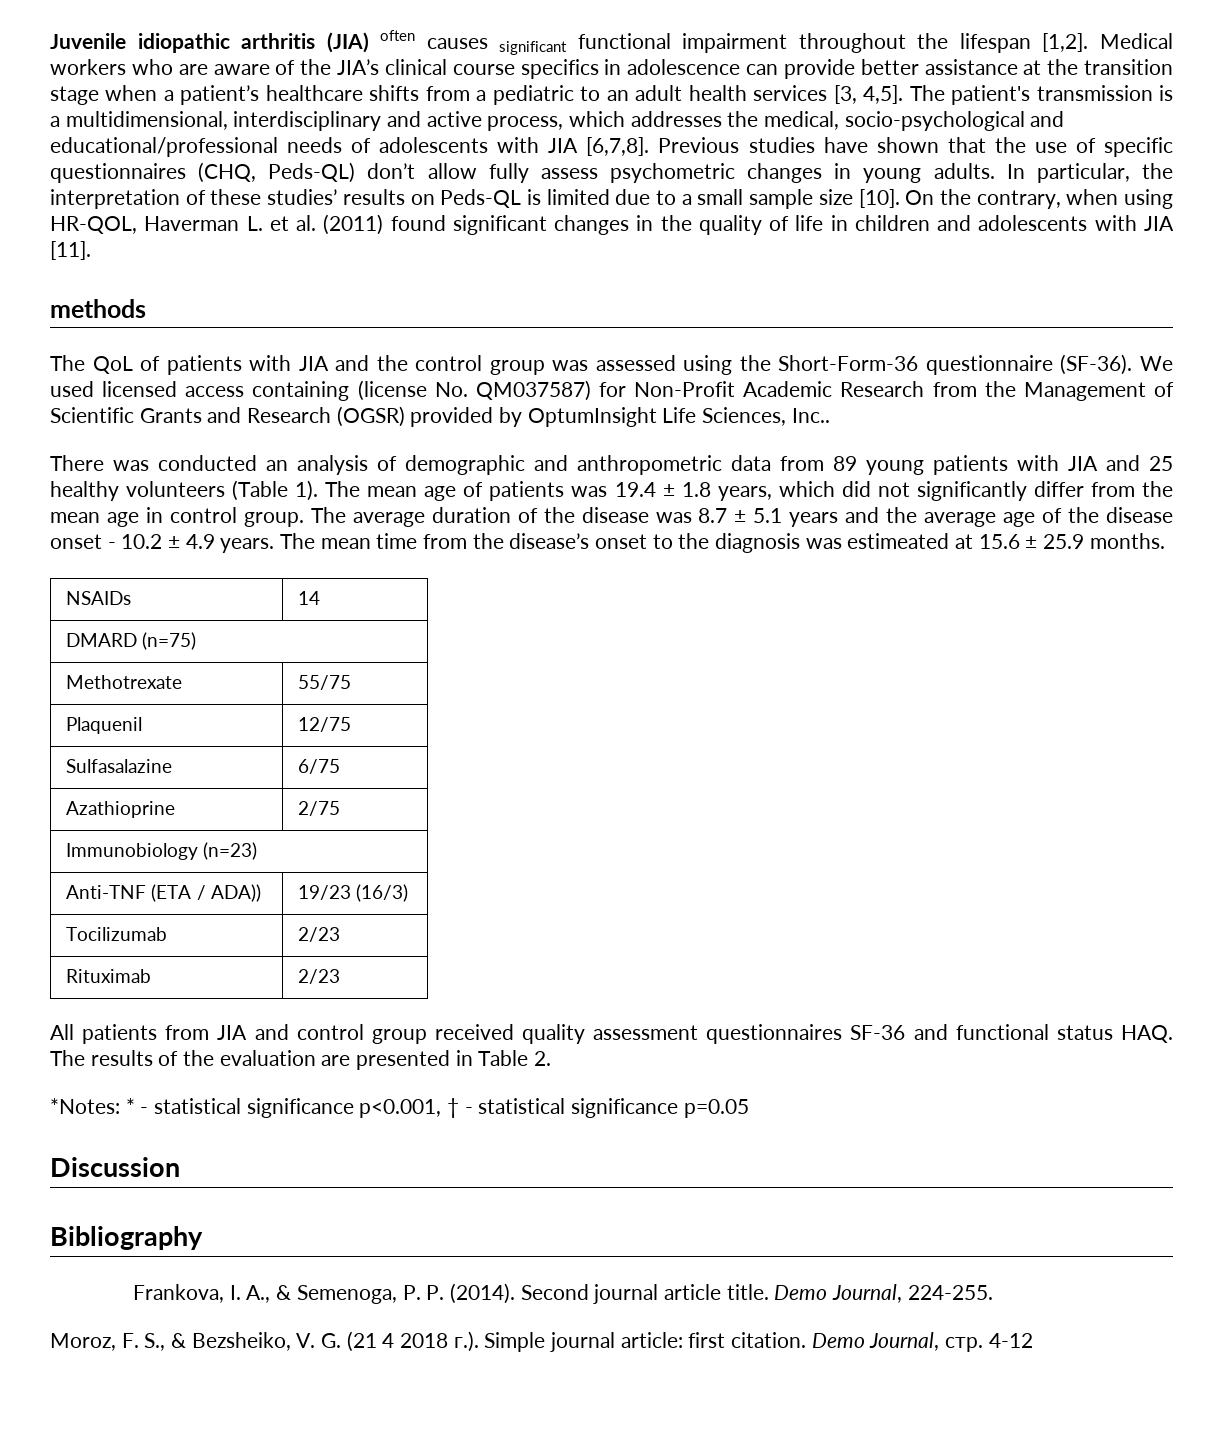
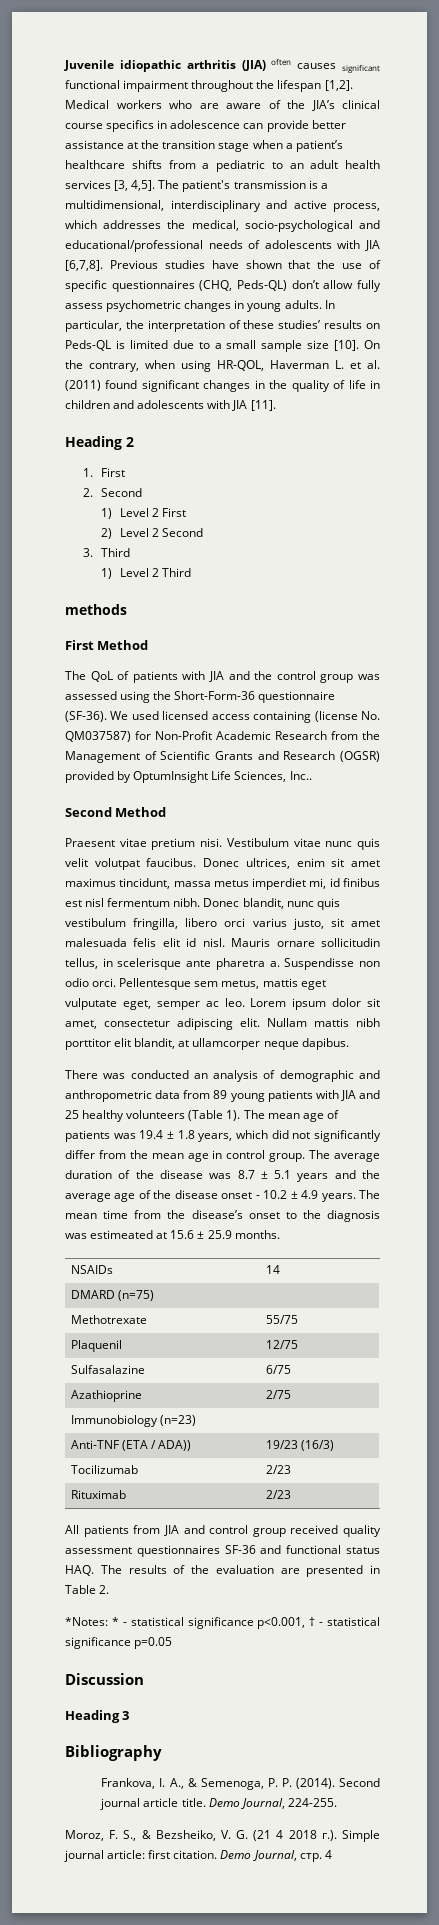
(91, 250) none -> [65,436,134,450] [83,468,126,477] [83,488,143,497] [101,508,186,519] [101,528,203,539] [83,548,131,557] [101,568,191,579] // Heading 2 // 1. First // 2. Second // 1) Level 2 First // 2) Level 2 Second // 3. Third // 1) Level 2 Third
(146, 308) none -> [65,640,149,650] // First Method
(830, 415) none -> [65,807,167,817] [65,838,381,850] [65,858,380,870] [65,878,380,890] [65,898,340,910] [65,918,380,930] [65,938,380,947] [65,958,381,970] [65,978,326,990] [65,998,380,1010] [65,1018,380,1030] [65,1038,349,1050] // Second Method // Praesent vitae pretium nisi. Vestibulum vitae nunc quis velit volutpat faucibus. Donec ultrices, enim sit amet maximus tincidunt, massa metus imperdiet mi, id finibus est nisl fermentum nibh. Donec blandit, nunc quis vestibulum fringilla, libero orci varius justo, sit amet malesuada felis elit id nisl. Mauris ornare sollicitudin tellus, in scelerisque ante pharetra a. Suspendisse non odio orci. Pellentesque sem metus, mattis eget vulputate eget, semper ac leo. Lorem ipsum dolor sit amet, consectetur adipiscing elit. Nullam mattis nibh porttitor elit blandit, at ullamcorper neque dapibus.
(180, 1167) none -> [65,1710,130,1723] // Heading 3
[988,1333,1033,1348] 4-12 -> [324,1850,332,1859] 4

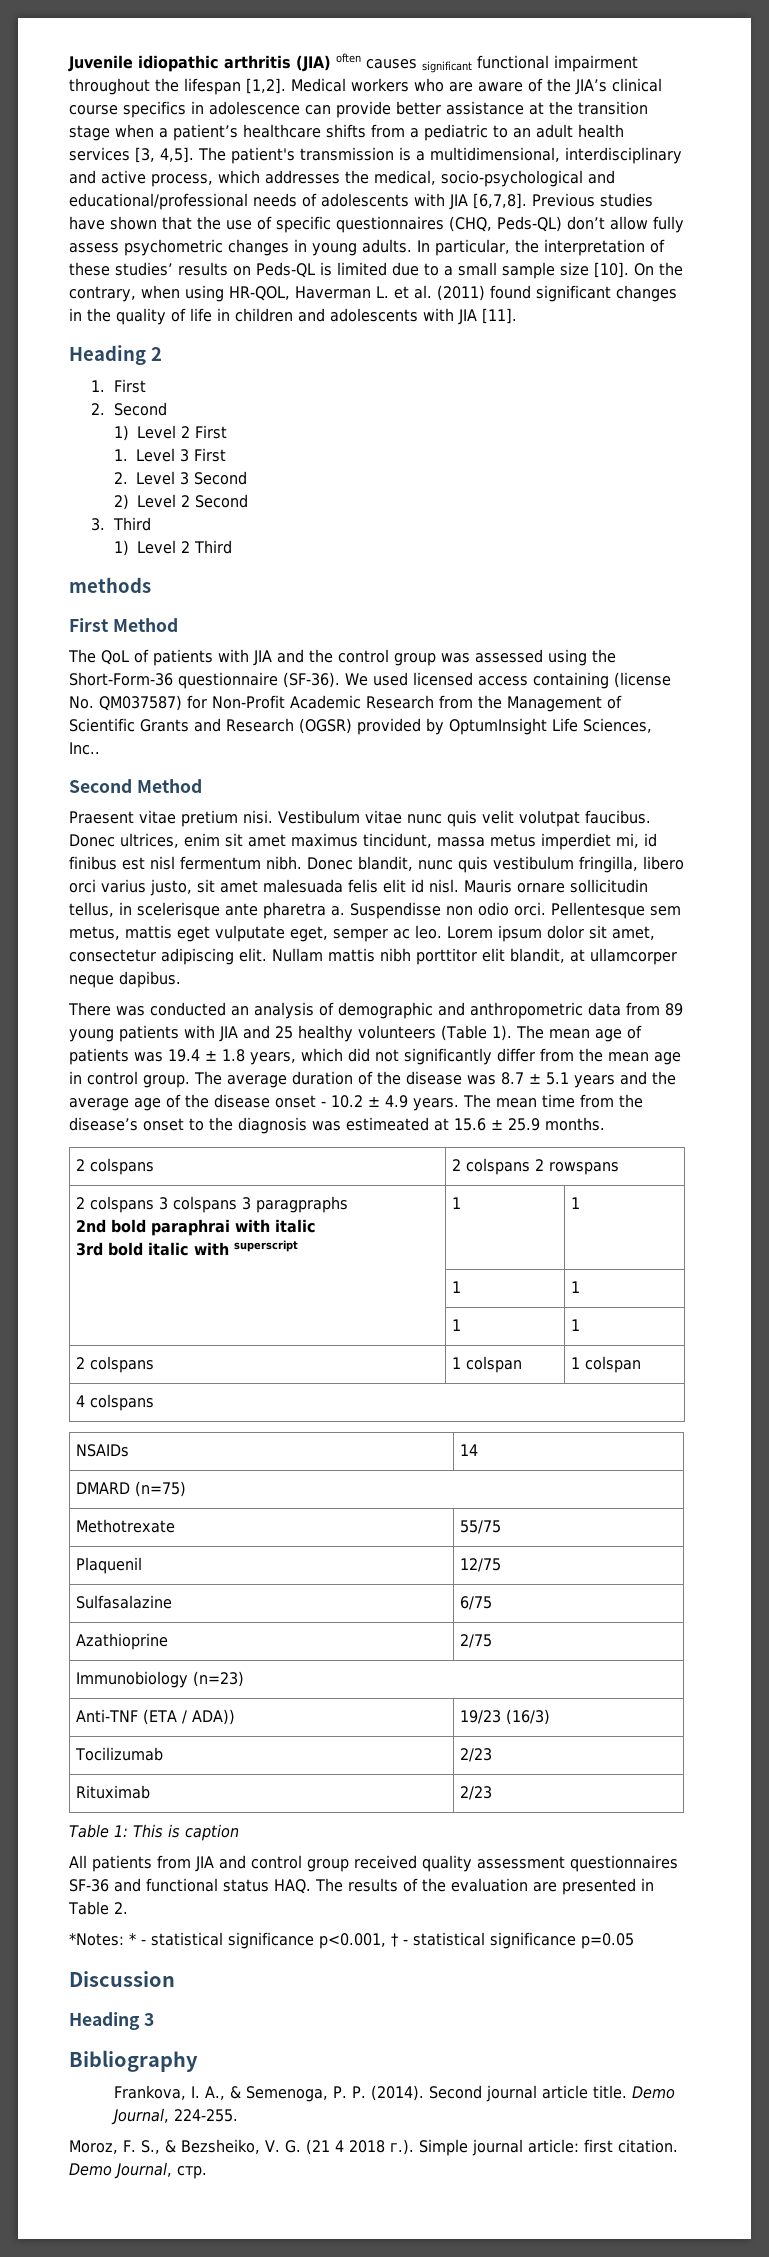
(186, 512) none -> [113,448,227,462] [113,471,248,485] // 1. Level 3 First // 2. Level 3 Second
(280, 1234) none -> [75,1158,154,1175] [451,1158,619,1175] [75,1196,348,1213] [75,1219,316,1236] [75,1240,298,1256] [451,1197,461,1209] [570,1197,580,1209] [451,1281,461,1293] [570,1281,580,1293] [451,1319,461,1331] [570,1319,580,1331] [75,1356,154,1373] [451,1356,522,1373] [570,1356,641,1373] [75,1394,154,1411] // 2 colspans | 2 colspans 2 rowspans // 2 colspans 3 colspans 3 paragpraphs // 2nd bold paraphrai with italic // 3rd bold italic with superscript | 1 | 1 // | 1 | 1 // | 1 | 1 // 2 colspans | 1 colspan | 1 colspan // 4 colspans
(292, 1494) none -> [69,1824,239,1841] // Table 1: This is caption
[324,1850,332,1859] 4 -> (207, 2172) none

